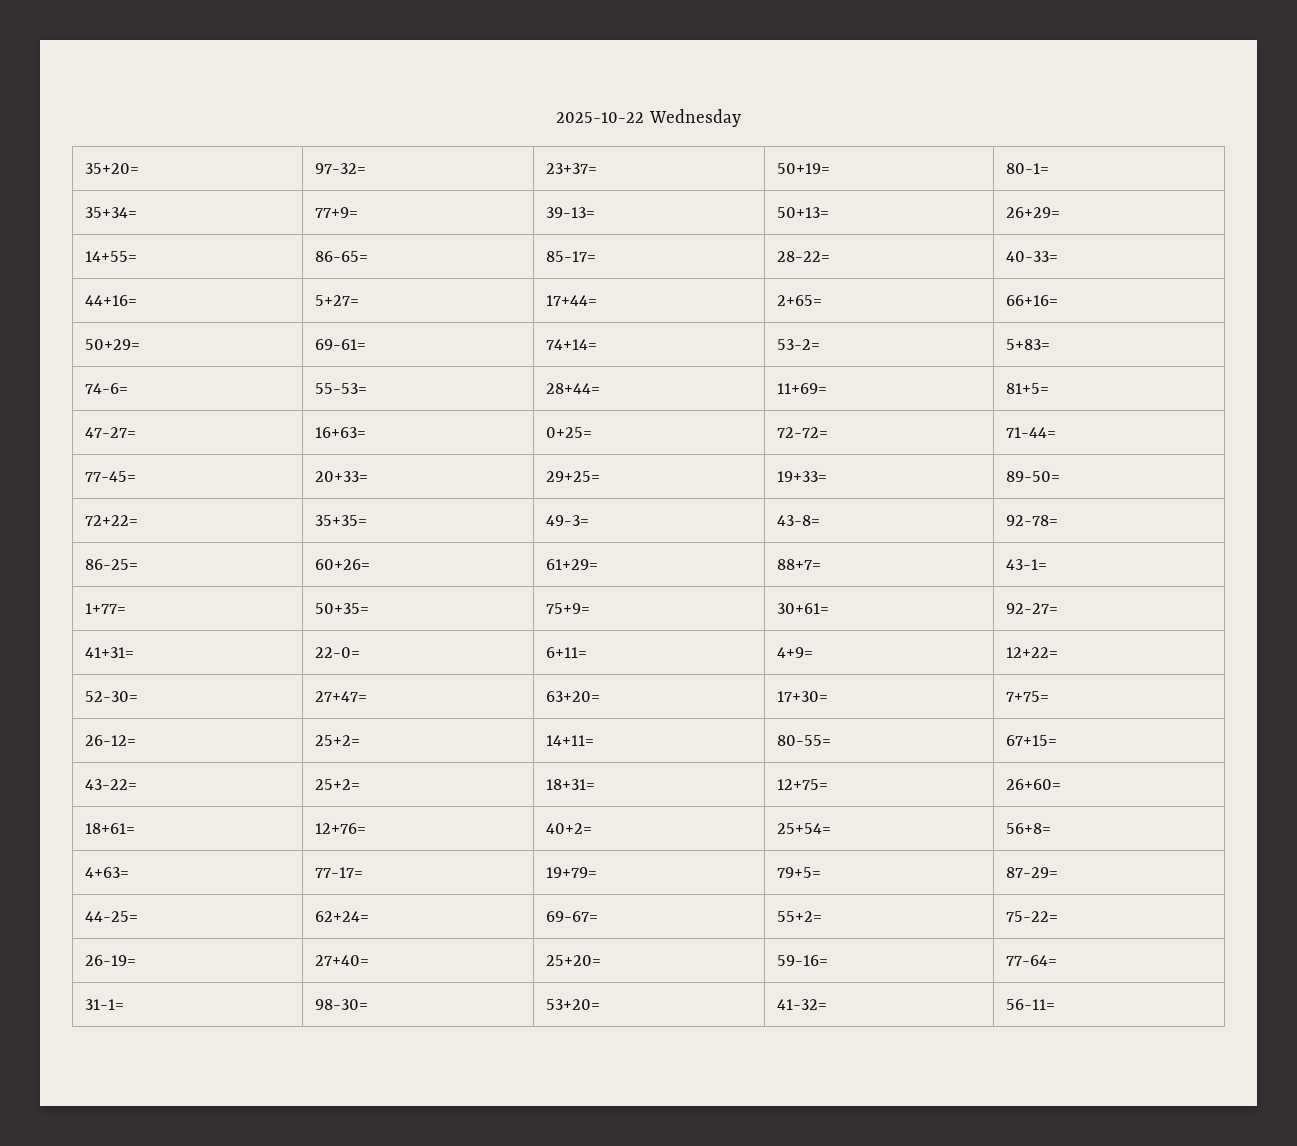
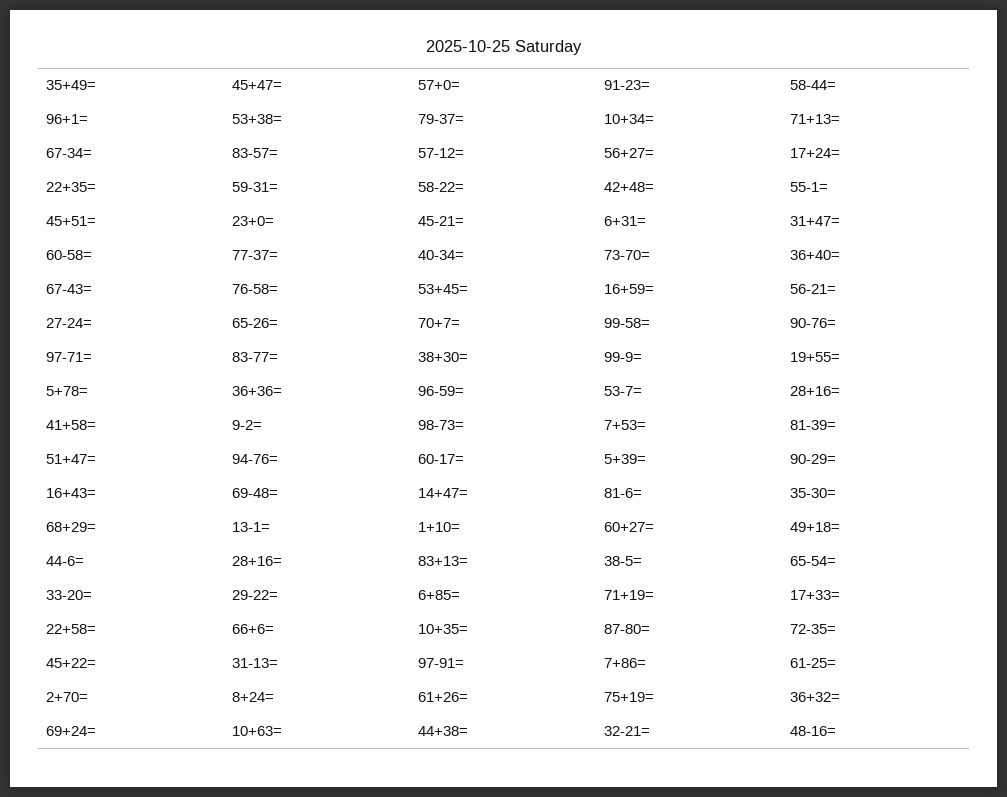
[556,109,741,127] [84,163,139,174] [314,163,366,174] [545,163,597,174] [776,163,830,174] [1005,163,1049,174] [84,207,137,218] [314,207,358,218] [545,207,595,218] [776,207,829,218] [1005,207,1060,218] [84,251,137,262] [314,251,368,262] [545,251,596,262] [776,251,830,262] [1005,251,1058,262] [84,295,137,306] [314,295,359,306] [545,295,597,306] [776,295,822,306] [1005,295,1058,306] [84,339,140,350] [314,339,366,350] [545,339,597,350] [776,339,820,350] [1005,339,1050,350] [84,383,128,394] [314,383,367,394] [545,383,600,394] [776,383,827,394] [1005,383,1049,394] [84,427,136,438] [314,427,366,438] [545,427,592,438] [776,427,828,438] [1005,427,1056,438] [84,471,136,482] [314,471,368,482] [545,471,600,482] [776,471,827,482] [1005,471,1060,482] [84,515,138,526] [314,515,367,526] [545,515,589,526] [776,515,820,526] [1005,515,1058,526] [84,559,138,570] [314,559,370,570] [545,559,598,570] [776,559,821,570] [1005,559,1047,570] [84,603,126,614] [314,603,369,614] [545,603,590,614] [776,603,829,614] [1005,603,1058,614] [84,647,134,658] [314,647,360,658] [545,647,587,658] [776,647,813,658] [1005,647,1058,658] [84,691,138,702] [314,691,367,702] [545,691,600,702] [776,691,828,702] [1005,691,1049,702] [84,735,136,746] [314,735,360,746] [545,735,594,746] [776,735,831,746] [1005,735,1057,746] [84,779,137,790] [314,779,360,790] [545,779,595,790] [776,779,828,790] [1005,779,1061,790] [84,823,135,834] [314,823,366,834] [545,823,592,834] [776,823,831,834] [1005,823,1051,834] [84,867,129,878] [314,867,363,878] [545,867,597,878] [776,867,821,878] [1005,867,1058,878] [84,911,138,922] [314,911,369,922] [545,911,598,922] [776,911,822,922] [1005,911,1058,922] [84,955,136,966] [314,955,369,966] [545,955,601,966] [776,955,828,966] [1005,955,1057,966] [84,999,124,1010] [314,999,368,1010] [545,999,600,1010] [776,999,827,1010] [1005,999,1055,1010] 2025-10-22 Wednesday // 35+20= | 97-32= | 23+37= | 50+19= | 80-1= // 35+34= | 77+9= | 39-13= | 50+13= | 26+29= // 14+55= | 86-65= | 85-17= | 28-22= | 40-33= // 44+16= | 5+27= | 17+44= | 2+65= | 66+16= // 50+29= | 69-61= | 74+14= | 53-2= | 5+83= // 74-6= | 55-53= | 28+44= | 11+69= | 81+5= // 47-27= | 16+63= | 0+25= | 72-72= | 71-44= // 77-45= | 20+33= | 29+25= | 19+33= | 89-50= // 72+22= | 35+35= | 49-3= | 43-8= | 92-78= // 86-25= | 60+26= | 61+29= | 88+7= | 43-1= // 1+77= | 50+35= | 75+9= | 30+61= | 92-27= // 41+31= | 22-0= | 6+11= | 4+9= | 12+22= // 52-30= | 27+47= | 63+20= | 17+30= | 7+75= // 26-12= | 25+2= | 14+11= | 80-55= | 67+15= // 43-22= | 25+2= | 18+31= | 12+75= | 26+60= // 18+61= | 12+76= | 40+2= | 25+54= | 56+8= // 4+63= | 77-17= | 19+79= | 79+5= | 87-29= // 44-25= | 62+24= | 69-67= | 55+2= | 75-22= // 26-19= | 27+40= | 25+20= | 59-16= | 77-64= // 31-1= | 98-30= | 53+20= | 41-32= | 56-11= -> [426,40,582,55] [46,80,97,90] [232,80,283,90] [418,80,461,90] [604,80,651,90] [790,80,837,90] [46,114,89,124] [232,114,283,124] [418,114,465,124] [604,114,655,124] [790,114,841,124] [46,148,93,158] [232,148,279,158] [418,148,465,158] [604,148,655,158] [790,148,841,158] [46,182,97,192] [232,182,279,192] [418,182,465,192] [604,182,655,192] [790,182,829,192] [46,216,97,226] [232,216,275,226] [418,216,465,226] [604,216,647,226] [790,216,841,226] [46,250,93,260] [232,250,279,260] [418,250,465,260] [604,250,651,260] [790,250,841,260] [46,284,93,294] [232,284,279,294] [418,284,469,294] [604,284,655,294] [790,284,837,294] [46,318,93,328] [232,318,279,328] [418,318,461,328] [604,318,651,328] [790,318,837,328] [46,352,93,362] [232,352,279,362] [418,352,469,362] [604,352,643,362] [790,352,841,362] [46,386,89,396] [232,386,283,396] [418,386,465,396] [604,386,643,396] [790,386,841,396] [46,420,97,430] [232,420,263,430] [418,420,465,430] [604,420,647,430] [790,420,837,430] [46,454,97,464] [232,454,279,464] [418,454,465,464] [604,454,647,464] [790,454,837,464] [46,488,97,498] [232,488,279,498] [418,488,469,498] [604,488,643,498] [790,488,837,498] [46,522,97,532] [232,522,271,532] [418,522,461,532] [604,522,655,532] [790,522,841,532] [46,556,85,566] [232,556,283,566] [418,556,469,566] [604,556,643,566] [790,556,837,566] [46,590,93,600] [232,590,279,600] [418,590,461,600] [604,590,655,600] [790,590,841,600] [46,624,97,634] [232,624,275,634] [418,624,469,634] [604,624,651,634] [790,624,837,634] [46,658,97,668] [232,658,279,668] [418,658,465,668] [604,658,647,668] [790,658,837,668] [46,692,89,702] [232,692,275,702] [418,692,469,702] [604,692,655,702] [790,692,841,702] [46,726,97,736] [232,726,283,736] [418,726,469,736] [604,726,651,736] [790,726,837,736] 2025-10-25 Saturday // 35+49= | 45+47= | 57+0= | 91-23= | 58-44= // 96+1= | 53+38= | 79-37= | 10+34= | 71+13= // 67-34= | 83-57= | 57-12= | 56+27= | 17+24= // 22+35= | 59-31= | 58-22= | 42+48= | 55-1= // 45+51= | 23+0= | 45-21= | 6+31= | 31+47= // 60-58= | 77-37= | 40-34= | 73-70= | 36+40= // 67-43= | 76-58= | 53+45= | 16+59= | 56-21= // 27-24= | 65-26= | 70+7= | 99-58= | 90-76= // 97-71= | 83-77= | 38+30= | 99-9= | 19+55= // 5+78= | 36+36= | 96-59= | 53-7= | 28+16= // 41+58= | 9-2= | 98-73= | 7+53= | 81-39= // 51+47= | 94-76= | 60-17= | 5+39= | 90-29= // 16+43= | 69-48= | 14+47= | 81-6= | 35-30= // 68+29= | 13-1= | 1+10= | 60+27= | 49+18= // 44-6= | 28+16= | 83+13= | 38-5= | 65-54= // 33-20= | 29-22= | 6+85= | 71+19= | 17+33= // 22+58= | 66+6= | 10+35= | 87-80= | 72-35= // 45+22= | 31-13= | 97-91= | 7+86= | 61-25= // 2+70= | 8+24= | 61+26= | 75+19= | 36+32= // 69+24= | 10+63= | 44+38= | 32-21= | 48-16=

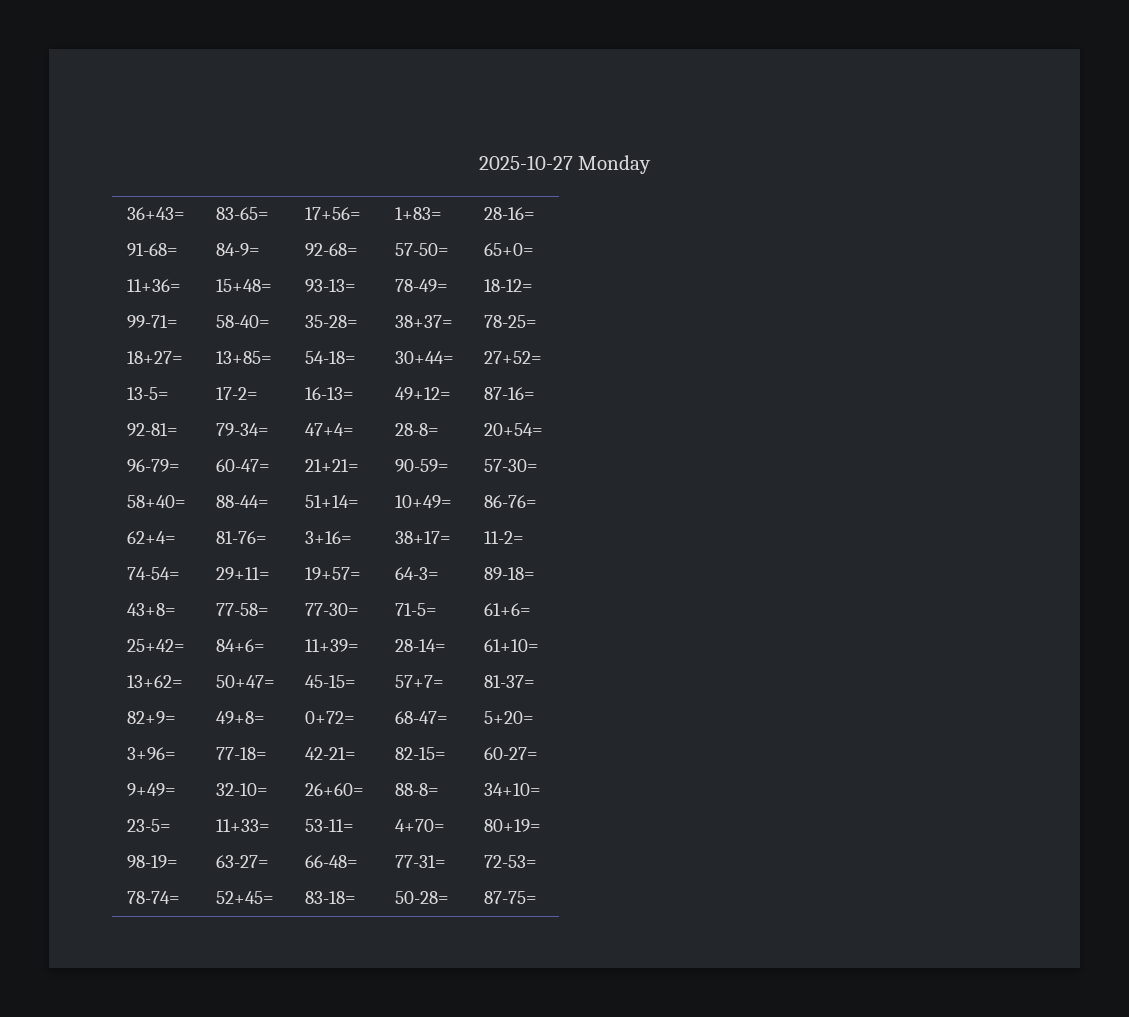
[426,40,582,55] [46,80,97,90] [232,80,283,90] [418,80,461,90] [604,80,651,90] [790,80,837,90] [46,114,89,124] [232,114,283,124] [418,114,465,124] [604,114,655,124] [790,114,841,124] [46,148,93,158] [232,148,279,158] [418,148,465,158] [604,148,655,158] [790,148,841,158] [46,182,97,192] [232,182,279,192] [418,182,465,192] [604,182,655,192] [790,182,829,192] [46,216,97,226] [232,216,275,226] [418,216,465,226] [604,216,647,226] [790,216,841,226] [46,250,93,260] [232,250,279,260] [418,250,465,260] [604,250,651,260] [790,250,841,260] [46,284,93,294] [232,284,279,294] [418,284,469,294] [604,284,655,294] [790,284,837,294] [46,318,93,328] [232,318,279,328] [418,318,461,328] [604,318,651,328] [790,318,837,328] [46,352,93,362] [232,352,279,362] [418,352,469,362] [604,352,643,362] [790,352,841,362] [46,386,89,396] [232,386,283,396] [418,386,465,396] [604,386,643,396] [790,386,841,396] [46,420,97,430] [232,420,263,430] [418,420,465,430] [604,420,647,430] [790,420,837,430] [46,454,97,464] [232,454,279,464] [418,454,465,464] [604,454,647,464] [790,454,837,464] [46,488,97,498] [232,488,279,498] [418,488,469,498] [604,488,643,498] [790,488,837,498] [46,522,97,532] [232,522,271,532] [418,522,461,532] [604,522,655,532] [790,522,841,532] [46,556,85,566] [232,556,283,566] [418,556,469,566] [604,556,643,566] [790,556,837,566] [46,590,93,600] [232,590,279,600] [418,590,461,600] [604,590,655,600] [790,590,841,600] [46,624,97,634] [232,624,275,634] [418,624,469,634] [604,624,651,634] [790,624,837,634] [46,658,97,668] [232,658,279,668] [418,658,465,668] [604,658,647,668] [790,658,837,668] [46,692,89,702] [232,692,275,702] [418,692,469,702] [604,692,655,702] [790,692,841,702] [46,726,97,736] [232,726,283,736] [418,726,469,736] [604,726,651,736] [790,726,837,736] 2025-10-25 Saturday // 35+49= | 45+47= | 57+0= | 91-23= | 58-44= // 96+1= | 53+38= | 79-37= | 10+34= | 71+13= // 67-34= | 83-57= | 57-12= | 56+27= | 17+24= // 22+35= | 59-31= | 58-22= | 42+48= | 55-1= // 45+51= | 23+0= | 45-21= | 6+31= | 31+47= // 60-58= | 77-37= | 40-34= | 73-70= | 36+40= // 67-43= | 76-58= | 53+45= | 16+59= | 56-21= // 27-24= | 65-26= | 70+7= | 99-58= | 90-76= // 97-71= | 83-77= | 38+30= | 99-9= | 19+55= // 5+78= | 36+36= | 96-59= | 53-7= | 28+16= // 41+58= | 9-2= | 98-73= | 7+53= | 81-39= // 51+47= | 94-76= | 60-17= | 5+39= | 90-29= // 16+43= | 69-48= | 14+47= | 81-6= | 35-30= // 68+29= | 13-1= | 1+10= | 60+27= | 49+18= // 44-6= | 28+16= | 83+13= | 38-5= | 65-54= // 33-20= | 29-22= | 6+85= | 71+19= | 17+33= // 22+58= | 66+6= | 10+35= | 87-80= | 72-35= // 45+22= | 31-13= | 97-91= | 7+86= | 61-25= // 2+70= | 8+24= | 61+26= | 75+19= | 36+32= // 69+24= | 10+63= | 44+38= | 32-21= | 48-16= -> [478,155,652,174] [126,207,185,220] [215,207,269,220] [304,207,361,220] [394,207,442,220] [483,207,535,220] [126,243,178,256] [215,243,260,256] [304,243,358,256] [394,243,449,256] [483,243,534,256] [126,279,181,292] [215,279,272,292] [304,279,356,292] [394,279,448,292] [483,279,533,292] [126,315,178,328] [215,315,270,328] [304,315,358,328] [394,315,453,328] [483,315,537,328] [126,351,183,364] [215,351,272,364] [304,351,356,364] [394,351,454,364] [483,351,542,364] [126,387,169,400] [215,387,258,400] [304,387,354,400] [394,387,451,400] [483,387,535,400] [126,423,178,436] [215,423,269,436] [304,423,354,436] [394,423,439,436] [483,423,543,436] [126,459,180,472] [215,459,270,472] [304,459,359,472] [394,459,449,472] [483,459,538,472] [126,495,186,508] [215,495,269,508] [304,495,359,508] [394,495,452,508] [483,495,537,508] [126,531,176,544] [215,531,267,544] [304,531,352,544] [394,531,451,544] [483,531,524,544] [126,567,180,580] [215,567,270,580] [304,567,361,580] [394,567,439,580] [483,567,535,580] [126,603,176,616] [215,603,269,616] [304,603,359,616] [394,603,437,616] [483,603,531,616] [126,639,185,652] [215,639,265,652] [304,639,359,652] [394,639,446,652] [483,639,539,652] [126,675,183,688] [215,675,275,688] [304,675,356,688] [394,675,444,688] [483,675,535,688] [126,711,176,724] [215,711,265,724] [304,711,355,724] [394,711,448,724] [483,711,534,724] [126,747,176,760] [215,747,267,760] [304,747,356,760] [394,747,446,760] [483,747,538,760] [126,783,176,796] [215,783,268,796] [304,783,364,796] [394,783,439,796] [483,783,541,796] [126,819,171,832] [215,819,270,832] [304,819,354,832] [394,819,445,832] [483,819,541,832] [126,855,178,868] [215,855,269,868] [304,855,358,868] [394,855,446,868] [483,855,537,868] [126,891,180,904] [215,891,274,904] [304,891,356,904] [394,891,449,904] [483,891,537,904] 2025-10-27 Monday // 36+43= | 83-65= | 17+56= | 1+83= | 28-16= // 91-68= | 84-9= | 92-68= | 57-50= | 65+0= // 11+36= | 15+48= | 93-13= | 78-49= | 18-12= // 99-71= | 58-40= | 35-28= | 38+37= | 78-25= // 18+27= | 13+85= | 54-18= | 30+44= | 27+52= // 13-5= | 17-2= | 16-13= | 49+12= | 87-16= // 92-81= | 79-34= | 47+4= | 28-8= | 20+54= // 96-79= | 60-47= | 21+21= | 90-59= | 57-30= // 58+40= | 88-44= | 51+14= | 10+49= | 86-76= // 62+4= | 81-76= | 3+16= | 38+17= | 11-2= // 74-54= | 29+11= | 19+57= | 64-3= | 89-18= // 43+8= | 77-58= | 77-30= | 71-5= | 61+6= // 25+42= | 84+6= | 11+39= | 28-14= | 61+10= // 13+62= | 50+47= | 45-15= | 57+7= | 81-37= // 82+9= | 49+8= | 0+72= | 68-47= | 5+20= // 3+96= | 77-18= | 42-21= | 82-15= | 60-27= // 9+49= | 32-10= | 26+60= | 88-8= | 34+10= // 23-5= | 11+33= | 53-11= | 4+70= | 80+19= // 98-19= | 63-27= | 66-48= | 77-31= | 72-53= // 78-74= | 52+45= | 83-18= | 50-28= | 87-75=

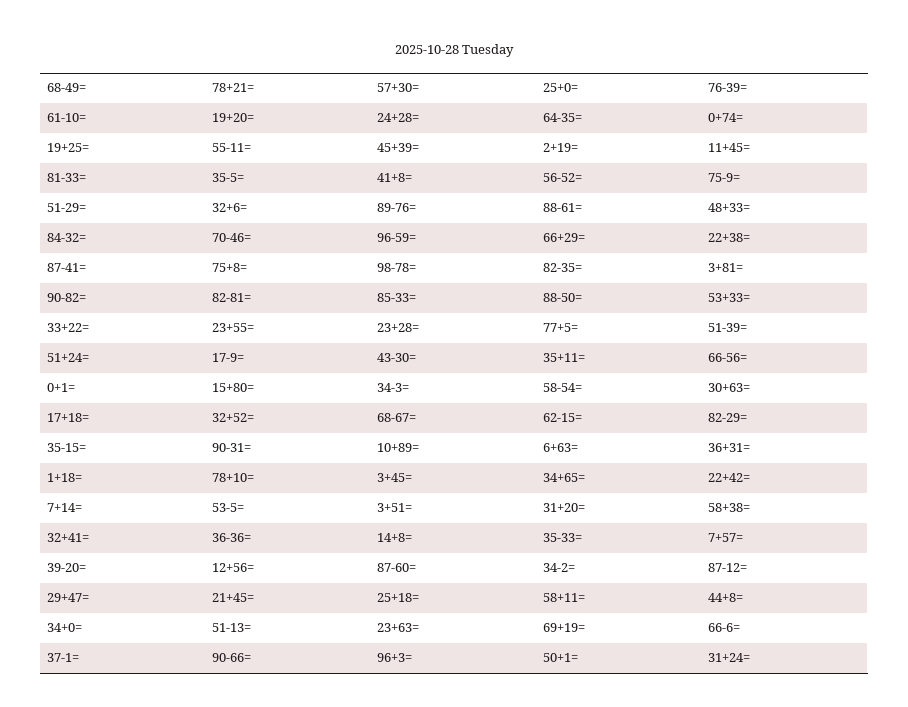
[478,155,652,174] [126,207,185,220] [215,207,269,220] [304,207,361,220] [394,207,442,220] [483,207,535,220] [126,243,178,256] [215,243,260,256] [304,243,358,256] [394,243,449,256] [483,243,534,256] [126,279,181,292] [215,279,272,292] [304,279,356,292] [394,279,448,292] [483,279,533,292] [126,315,178,328] [215,315,270,328] [304,315,358,328] [394,315,453,328] [483,315,537,328] [126,351,183,364] [215,351,272,364] [304,351,356,364] [394,351,454,364] [483,351,542,364] [126,387,169,400] [215,387,258,400] [304,387,354,400] [394,387,451,400] [483,387,535,400] [126,423,178,436] [215,423,269,436] [304,423,354,436] [394,423,439,436] [483,423,543,436] [126,459,180,472] [215,459,270,472] [304,459,359,472] [394,459,449,472] [483,459,538,472] [126,495,186,508] [215,495,269,508] [304,495,359,508] [394,495,452,508] [483,495,537,508] [126,531,176,544] [215,531,267,544] [304,531,352,544] [394,531,451,544] [483,531,524,544] [126,567,180,580] [215,567,270,580] [304,567,361,580] [394,567,439,580] [483,567,535,580] [126,603,176,616] [215,603,269,616] [304,603,359,616] [394,603,437,616] [483,603,531,616] [126,639,185,652] [215,639,265,652] [304,639,359,652] [394,639,446,652] [483,639,539,652] [126,675,183,688] [215,675,275,688] [304,675,356,688] [394,675,444,688] [483,675,535,688] [126,711,176,724] [215,711,265,724] [304,711,355,724] [394,711,448,724] [483,711,534,724] [126,747,176,760] [215,747,267,760] [304,747,356,760] [394,747,446,760] [483,747,538,760] [126,783,176,796] [215,783,268,796] [304,783,364,796] [394,783,439,796] [483,783,541,796] [126,819,171,832] [215,819,270,832] [304,819,354,832] [394,819,445,832] [483,819,541,832] [126,855,178,868] [215,855,269,868] [304,855,358,868] [394,855,446,868] [483,855,537,868] [126,891,180,904] [215,891,274,904] [304,891,356,904] [394,891,449,904] [483,891,537,904] 2025-10-27 Monday // 36+43= | 83-65= | 17+56= | 1+83= | 28-16= // 91-68= | 84-9= | 92-68= | 57-50= | 65+0= // 11+36= | 15+48= | 93-13= | 78-49= | 18-12= // 99-71= | 58-40= | 35-28= | 38+37= | 78-25= // 18+27= | 13+85= | 54-18= | 30+44= | 27+52= // 13-5= | 17-2= | 16-13= | 49+12= | 87-16= // 92-81= | 79-34= | 47+4= | 28-8= | 20+54= // 96-79= | 60-47= | 21+21= | 90-59= | 57-30= // 58+40= | 88-44= | 51+14= | 10+49= | 86-76= // 62+4= | 81-76= | 3+16= | 38+17= | 11-2= // 74-54= | 29+11= | 19+57= | 64-3= | 89-18= // 43+8= | 77-58= | 77-30= | 71-5= | 61+6= // 25+42= | 84+6= | 11+39= | 28-14= | 61+10= // 13+62= | 50+47= | 45-15= | 57+7= | 81-37= // 82+9= | 49+8= | 0+72= | 68-47= | 5+20= // 3+96= | 77-18= | 42-21= | 82-15= | 60-27= // 9+49= | 32-10= | 26+60= | 88-8= | 34+10= // 23-5= | 11+33= | 53-11= | 4+70= | 80+19= // 98-19= | 63-27= | 66-48= | 77-31= | 72-53= // 78-74= | 52+45= | 83-18= | 50-28= | 87-75= -> [394,44,515,57] [46,83,86,92] [211,83,254,92] [376,83,419,92] [542,83,578,92] [707,83,747,92] [46,113,86,122] [211,113,254,122] [376,113,419,122] [542,113,582,122] [707,113,743,122] [46,143,89,152] [211,143,251,152] [376,143,419,152] [542,143,578,152] [707,143,750,152] [46,173,86,182] [211,173,244,182] [376,173,412,182] [542,173,582,182] [707,173,740,182] [46,203,86,212] [211,203,247,212] [376,203,416,212] [542,203,582,212] [707,203,750,212] [46,233,86,242] [211,233,251,242] [376,233,416,242] [542,233,585,242] [707,233,750,242] [46,263,86,272] [211,263,247,272] [376,263,416,272] [542,263,582,272] [707,263,743,272] [46,293,86,302] [211,293,251,302] [376,293,416,302] [542,293,582,302] [707,293,750,302] [46,323,89,332] [211,323,254,332] [376,323,419,332] [542,323,578,332] [707,323,747,332] [46,353,89,362] [211,353,244,362] [376,353,416,362] [542,353,585,362] [707,353,747,362] [46,383,75,392] [211,383,254,392] [376,383,409,392] [542,383,582,392] [707,383,750,392] [46,413,89,422] [211,413,254,422] [376,413,416,422] [542,413,582,422] [707,413,747,422] [46,443,86,452] [211,443,251,452] [376,443,419,452] [542,443,578,452] [707,443,750,452] [46,473,82,482] [211,473,254,482] [376,473,412,482] [542,473,585,482] [707,473,750,482] [46,503,82,512] [211,503,244,512] [376,503,412,512] [542,503,585,512] [707,503,750,512] [46,533,89,542] [211,533,251,542] [376,533,412,542] [542,533,582,542] [707,533,743,542] [46,563,86,572] [211,563,254,572] [376,563,416,572] [542,563,575,572] [707,563,747,572] [46,593,89,602] [211,593,254,602] [376,593,419,602] [542,593,585,602] [707,593,743,602] [46,623,82,632] [211,623,251,632] [376,623,419,632] [542,623,585,632] [707,623,740,632] [46,653,79,662] [211,653,251,662] [376,653,412,662] [542,653,578,662] [707,653,750,662] 2025-10-28 Tuesday // 68-49= | 78+21= | 57+30= | 25+0= | 76-39= // 61-10= | 19+20= | 24+28= | 64-35= | 0+74= // 19+25= | 55-11= | 45+39= | 2+19= | 11+45= // 81-33= | 35-5= | 41+8= | 56-52= | 75-9= // 51-29= | 32+6= | 89-76= | 88-61= | 48+33= // 84-32= | 70-46= | 96-59= | 66+29= | 22+38= // 87-41= | 75+8= | 98-78= | 82-35= | 3+81= // 90-82= | 82-81= | 85-33= | 88-50= | 53+33= // 33+22= | 23+55= | 23+28= | 77+5= | 51-39= // 51+24= | 17-9= | 43-30= | 35+11= | 66-56= // 0+1= | 15+80= | 34-3= | 58-54= | 30+63= // 17+18= | 32+52= | 68-67= | 62-15= | 82-29= // 35-15= | 90-31= | 10+89= | 6+63= | 36+31= // 1+18= | 78+10= | 3+45= | 34+65= | 22+42= // 7+14= | 53-5= | 3+51= | 31+20= | 58+38= // 32+41= | 36-36= | 14+8= | 35-33= | 7+57= // 39-20= | 12+56= | 87-60= | 34-2= | 87-12= // 29+47= | 21+45= | 25+18= | 58+11= | 44+8= // 34+0= | 51-13= | 23+63= | 69+19= | 66-6= // 37-1= | 90-66= | 96+3= | 50+1= | 31+24=

